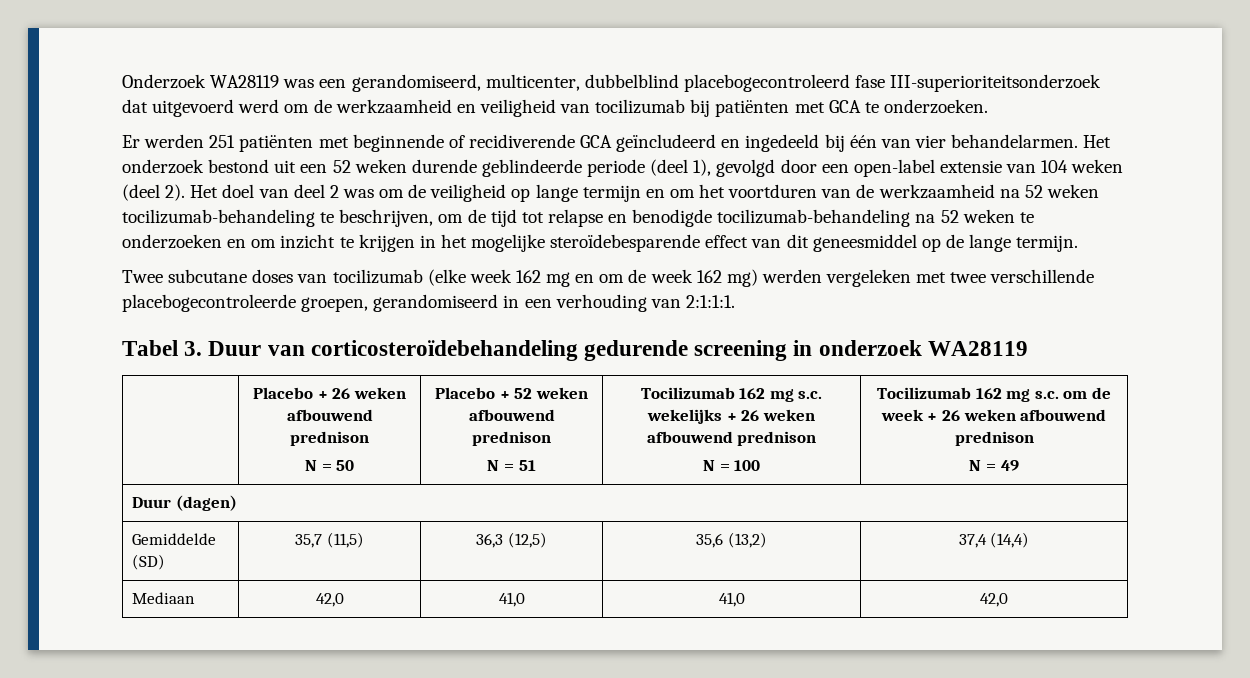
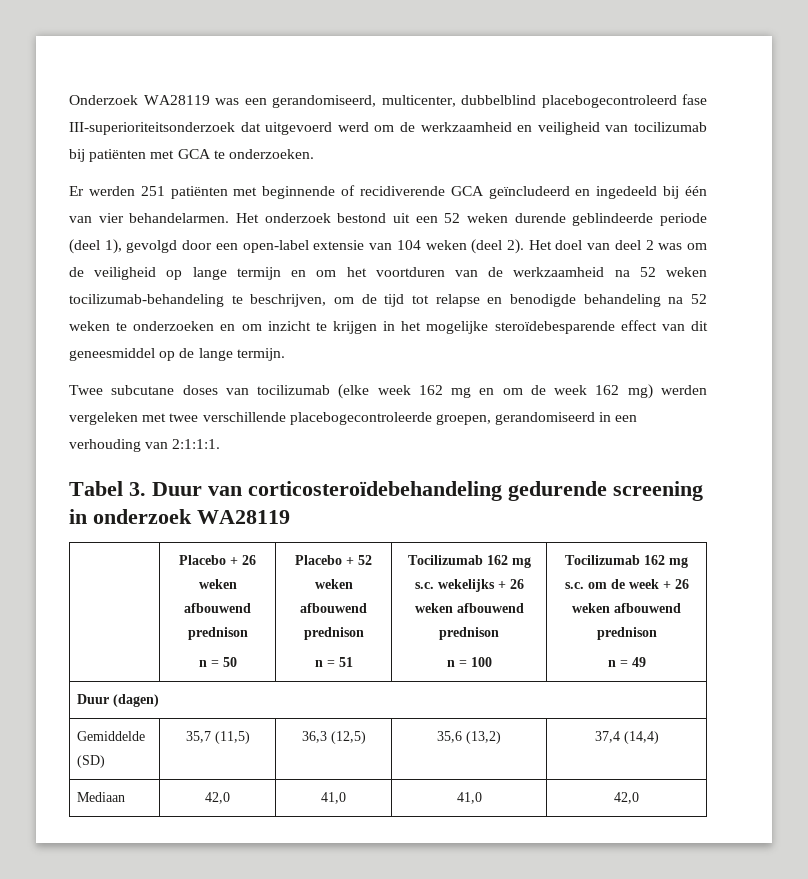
[717,209,911,227] tocilizumab-behandeling -> [583,294,661,307] behandeling
[304,460,317,471] N -> [198,660,207,667] n
[487,460,500,471] N -> [314,660,323,667] n
[702,460,715,471] N -> [446,660,455,667] n
[969,460,982,471] N -> [607,660,616,667] n

